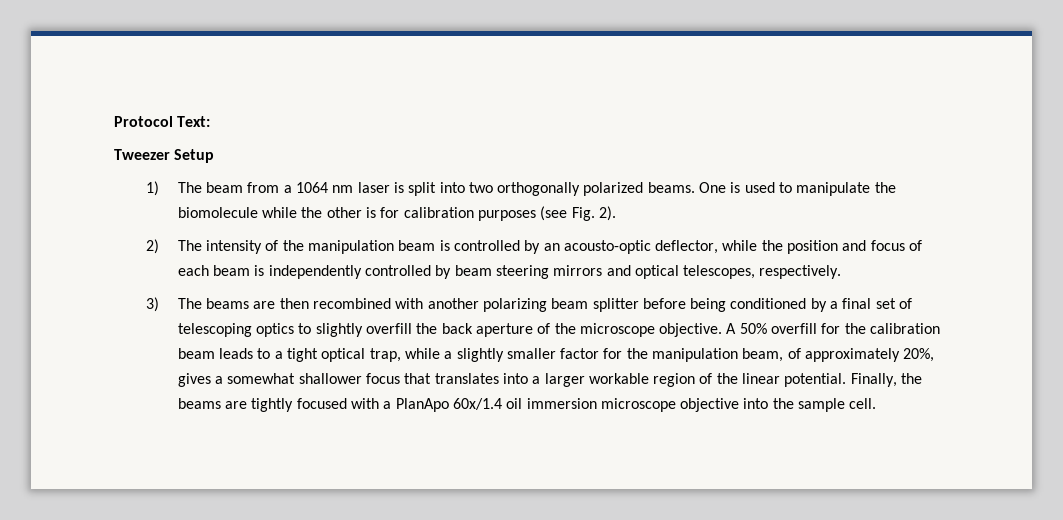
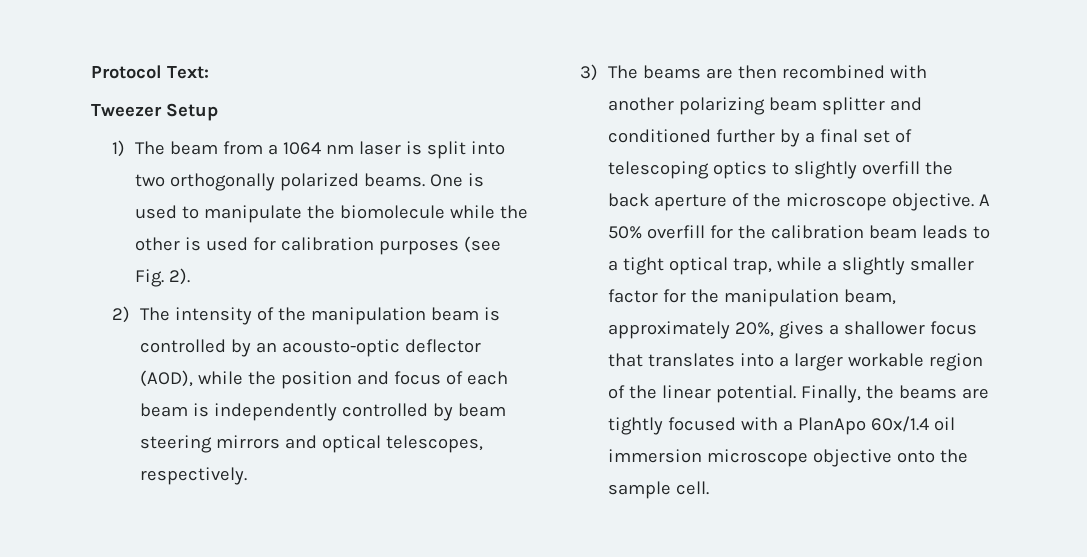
(376, 212) none -> [205,237,248,251] used
[655,240,719,254] deflector, -> [404,339,481,353] [139,370,193,387] deflector (AOD),
[642,298,807,312] before being conditioned -> [889,97,922,111] [607,129,775,143] and conditioned further
[787,348,801,359] of -> (896, 297) none
[227,373,296,384] somewhat -> (839, 329) none
[743,398,769,409] into -> [896,450,935,463] onto

